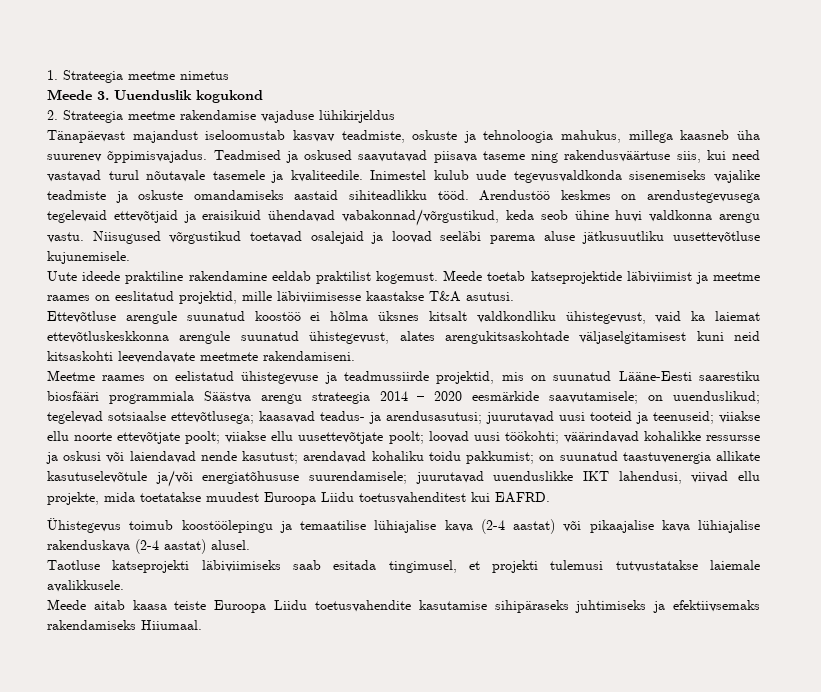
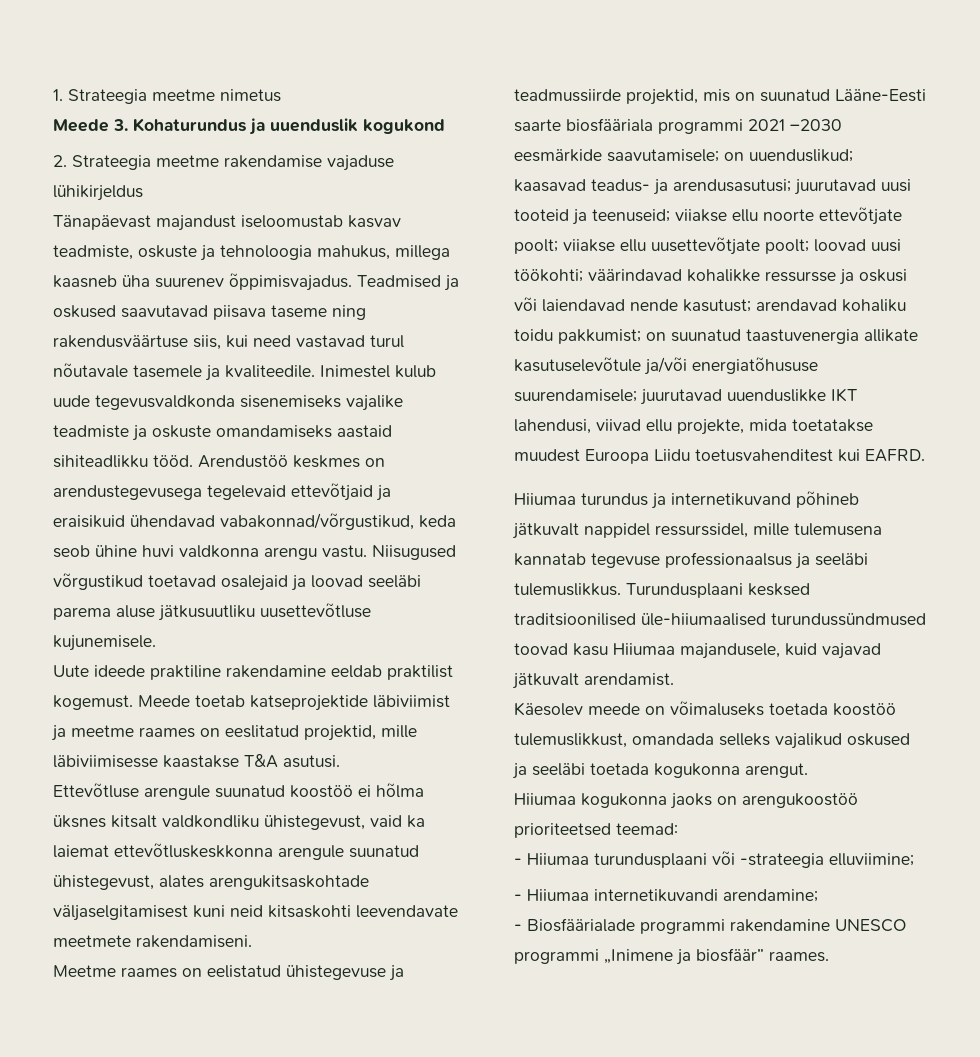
[114,90,192,100] Uuenduslik -> [133,118,358,135] Kohaturundus ja uuenduslik
[699,371,760,381] [47,391,463,404] saarestiku biosfääri programmiala Säästva arengu strateegia 2014 – 2020 -> [514,118,842,134] saarte biosfääriala programmi 2021 –2030
[47,411,254,424] tegelevad sotsiaalse ettevõtlusega; -> (853, 155) none
[47,518,760,534] [47,539,250,554] [47,560,760,573] [47,580,124,592] [47,599,761,613] [47,620,202,630] Ühistegevus toimub koostöölepingu ja temaatilise lühiajalise kava (2-4 aastat) või pikaajalise kava lühiajalise rakenduskava (2-4 aastat) alusel. // Taotluse katseprojekti läbiviimiseks saab esitada tingimusel, et projekti tulemusi tutvustatakse laiemale avalikkusele. // Meede aitab kaasa teiste Euroopa Liidu toetusvahendite kasutamise sihipäraseks juhtimiseks ja efektiivsemaks rakendamiseks Hiiumaal. -> [514,491,859,509] [512,523,882,539] [514,552,868,569] [514,583,810,598] [514,613,926,626] [514,643,881,659] [512,673,674,689] [514,701,896,716] [514,733,910,749] [512,763,808,779] [514,793,858,809] [514,823,678,838] [514,851,914,868] [514,889,818,902] [514,918,906,934] [514,948,829,965] Hiiumaa turundus ja internetikuvand põhineb jätkuvalt nappidel ressurssidel, mille tulemusena kannatab tegevuse professionaalsus ja seeläbi tulemuslikkus. Turundusplaani kesksed traditsioonilised üle-hiiumaalised turundussündmused toovad kasu Hiiumaa majandusele, kuid vajavad jätkuvalt arendamist. // Käesolev meede on võimaluseks toetada koostöö tulemuslikkust, omandada selleks vajalikud oskused ja seeläbi toetada kogukonna arengut. // Hiiumaa kogukonna jaoks on arengukoostöö prioriteetsed teemad: // - Hiiumaa turundusplaani või -strateegia elluviimine; // - Hiiumaa internetikuvandi arendamine; // - Biosfäärialade programmi rakendamine UNESCO programmi „Inimene ja biosfäär” raames.

